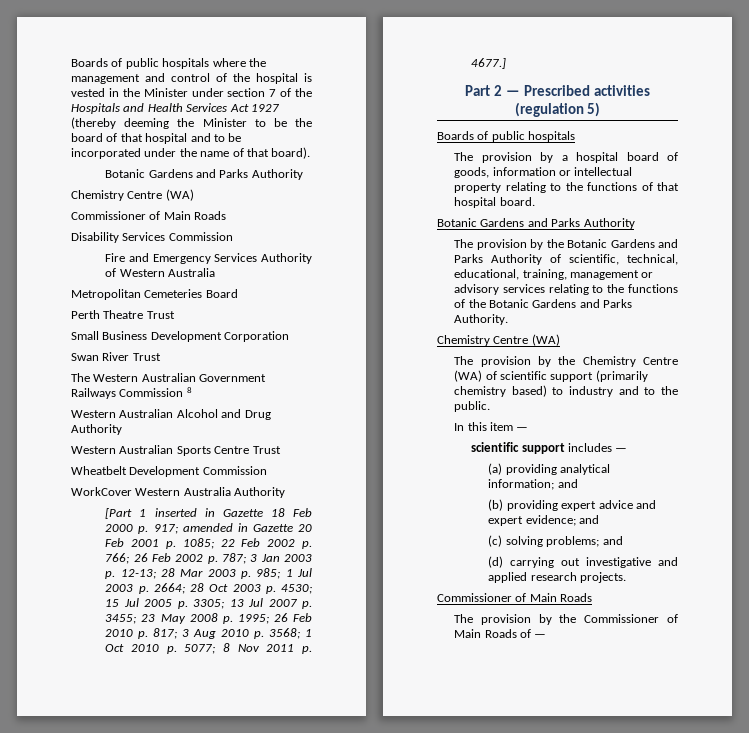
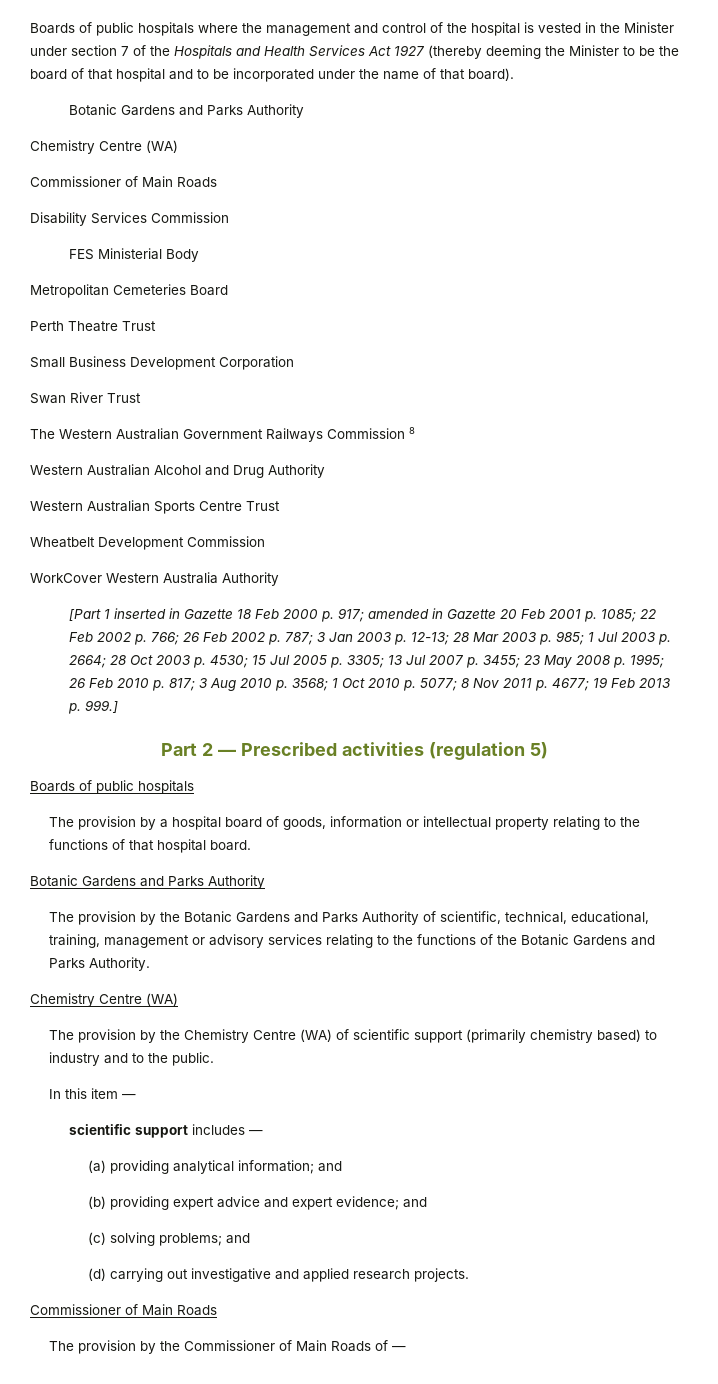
[105,253,312,264] [105,268,216,277] Fire and Emergency Services Authority of Western Australia -> [68,248,199,262] FES Ministerial Body
[471,58,507,69] 4677.] -> [551,677,670,691] [67,700,118,714] 4677; 19 Feb 2013 p. 999.]

